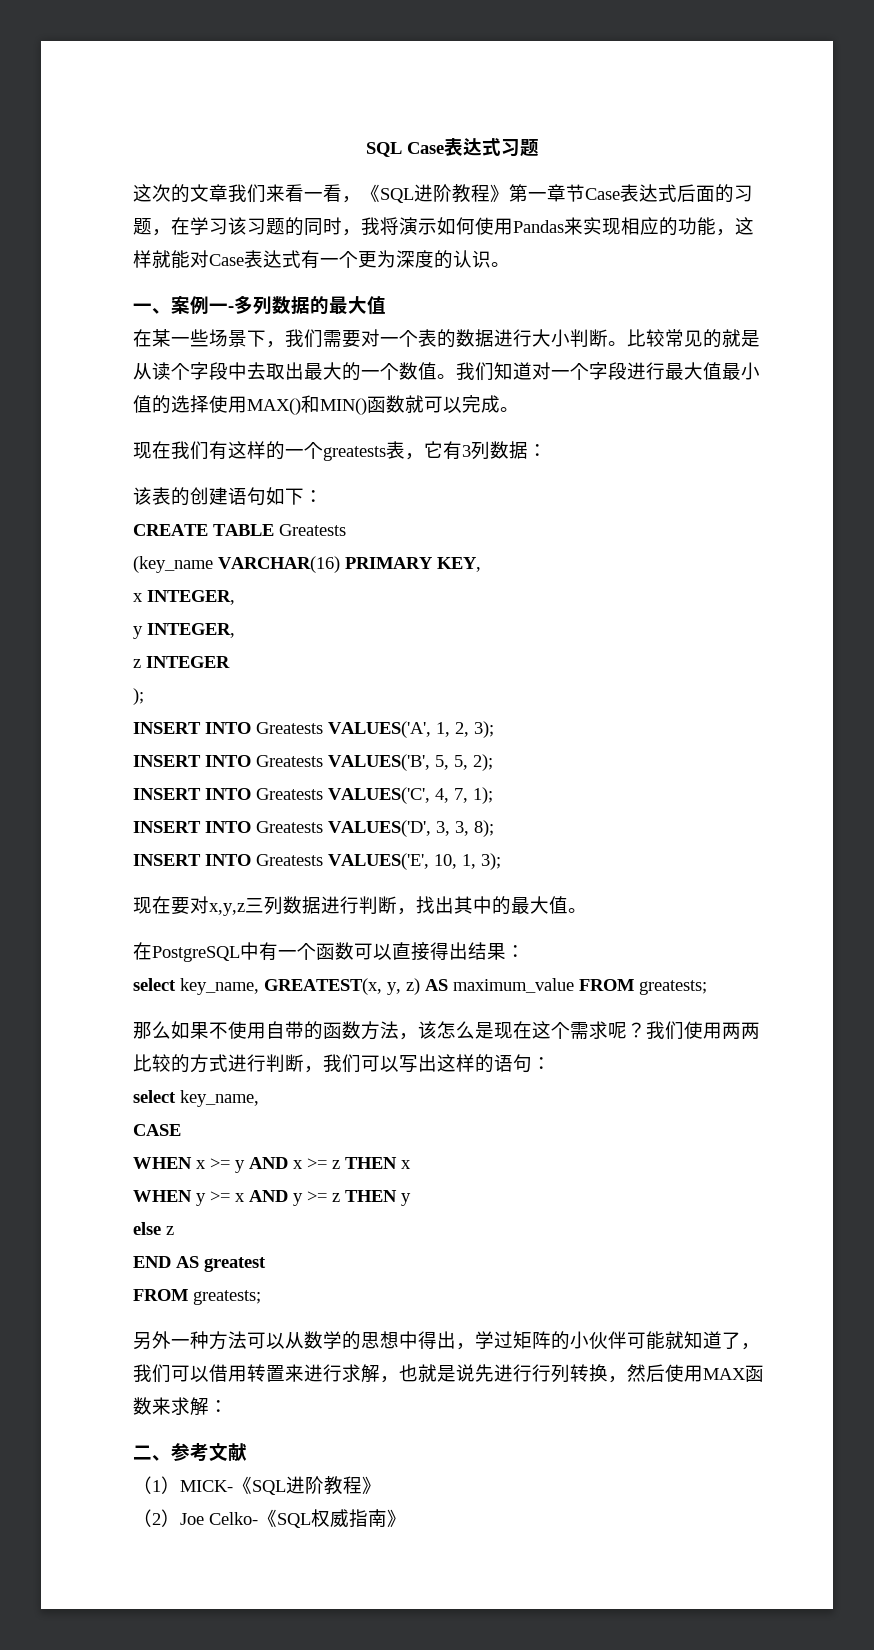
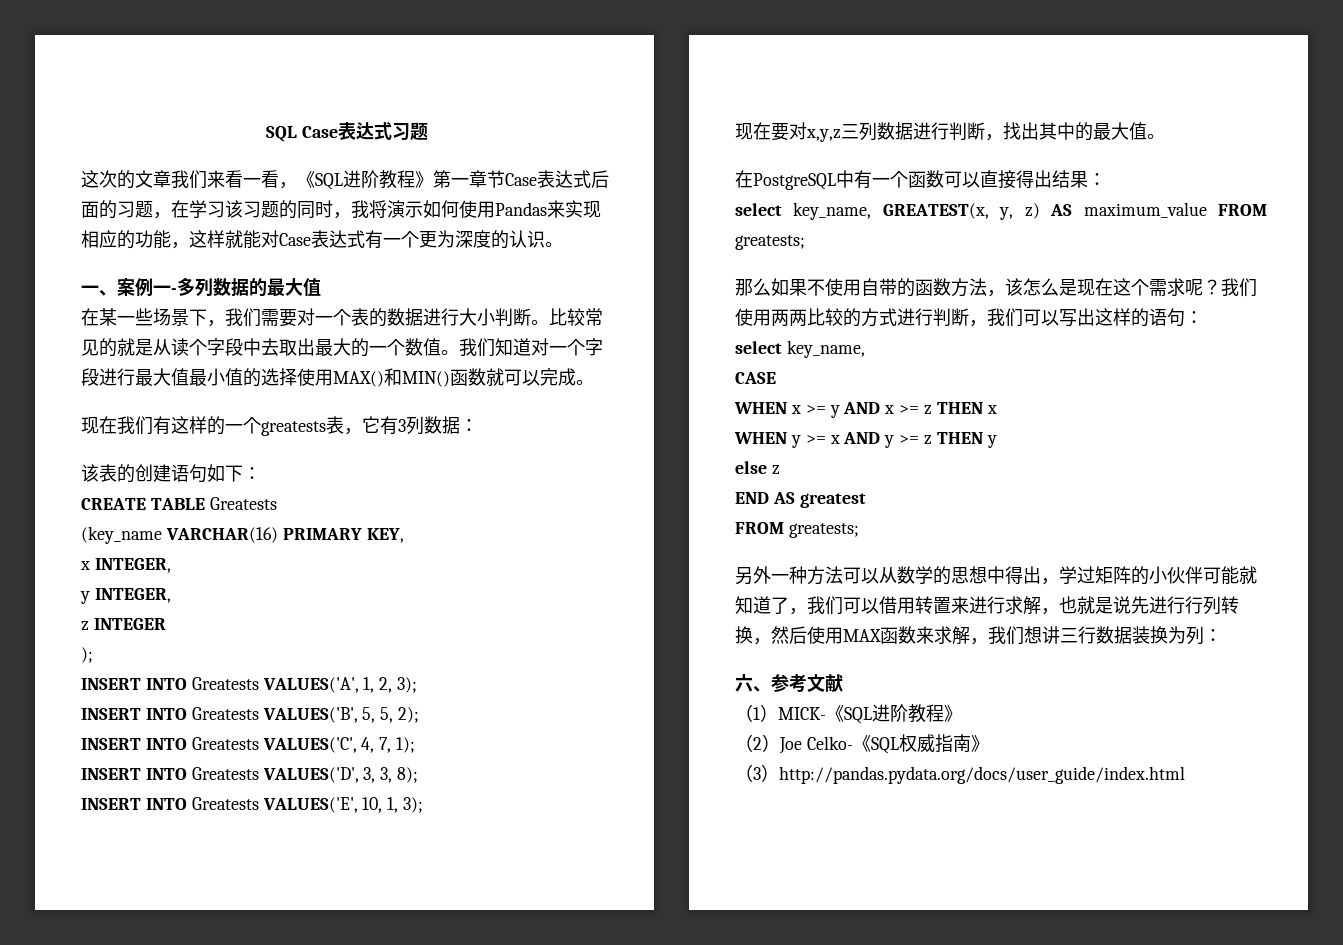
[209,1400,228,1413] [133,1445,152,1460] ： // 二 -> [970,626,1222,645] [735,674,753,692] ，我们想讲三行数据装换为列： // 六
(406, 1518) none -> [735,764,1185,784] // （3）http://pandas.pydata.org/docs/user_guide/index.html

